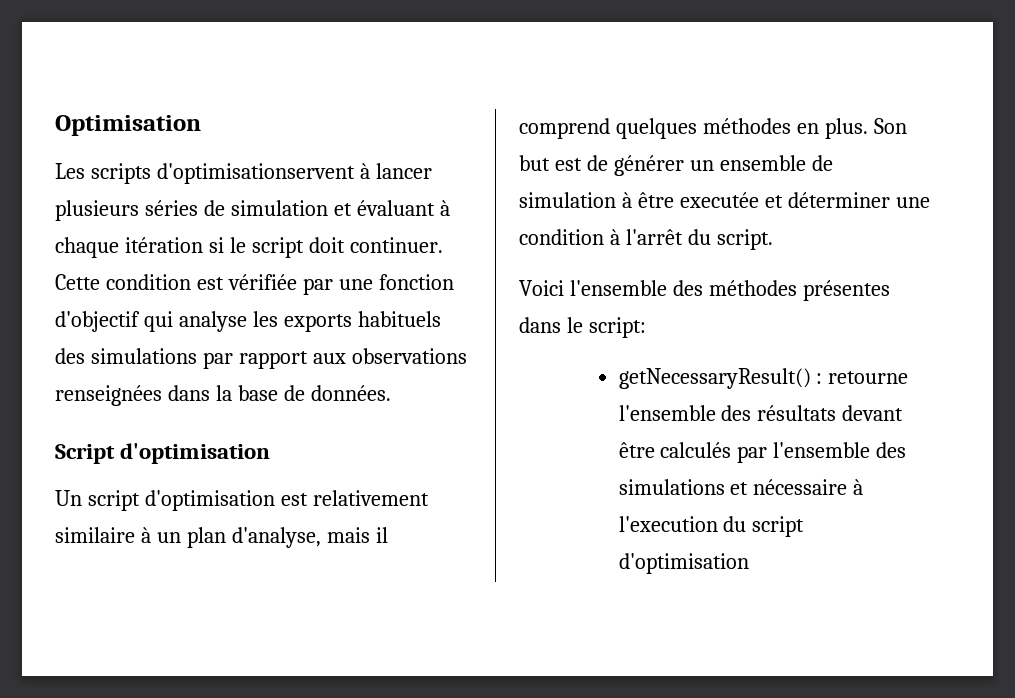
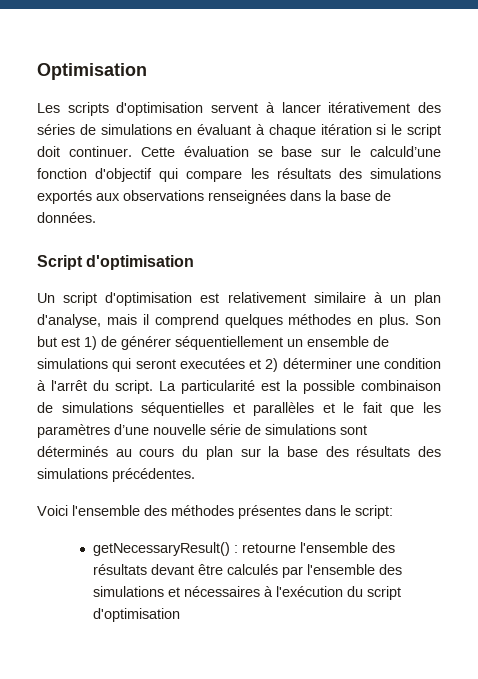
[156,163,432,184] [55,200,352,221] d'optimisationservent à lancer plusieurs séries de simulation et -> [116,102,442,116] [37,124,193,135] d'optimisation servent à lancer itérativement des séries de simulations en
[105,274,454,295] [55,311,441,332] [55,348,308,369] condition est vérifiée par une fonction d'objectif qui analyse les exports habituels des simulations par rapport -> [183,146,441,157] [37,168,441,182] [37,190,92,204] évaluation se base sur le calculd’une fonction d'objectif qui compare les résultats des simulations exportés
(582, 164) none -> [84,336,97,350] 1)
(684, 165) none -> [175,336,283,350] séquentiellement
[519,192,783,208] simulation à être executée et -> [37,358,279,372] simulations qui seront executées et 2)
(773, 239) none -> [159,380,441,394] [37,402,441,416] [37,424,367,438] [37,446,441,460] [37,468,195,482] La particularité est la possible combinaison de simulations séquentielles et parallèles et le fait que les paramètres d’une nouvelle série de simulations sont déterminés au cours du plan sur la base des résultats des simulations précédentes.
[753,479,864,495] [618,516,718,532] nécessaire à l'execution -> [184,586,344,597] nécessaires à l'exécution

